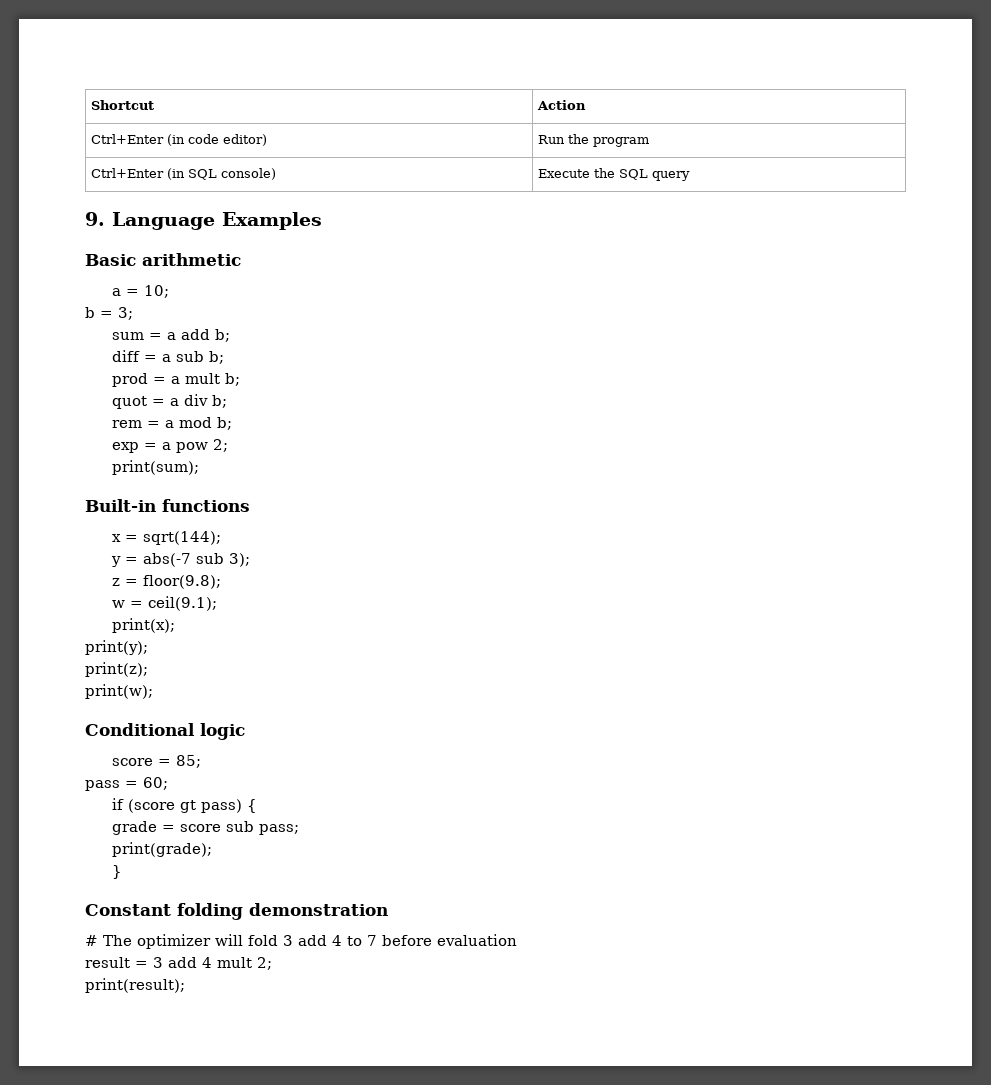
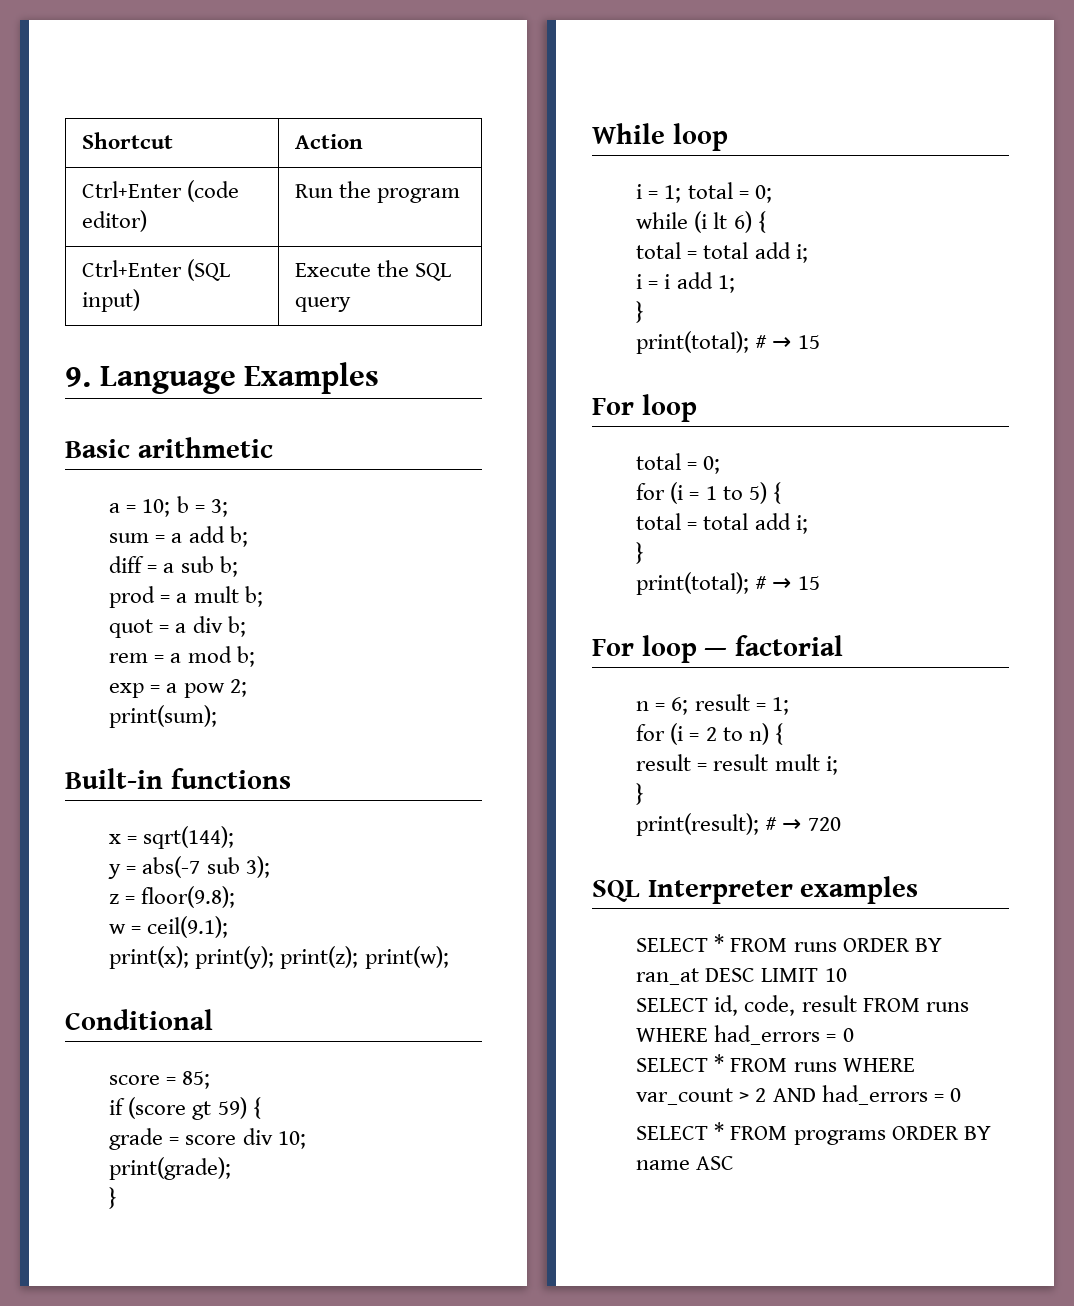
[167,134,220,146] (in code -> [186,180,239,202] (code
[167,168,277,180] (in SQL console) -> [186,259,230,281] [81,289,140,312] (SQL input)
(170, 291) // -> (171, 508) none
(176, 625) // -> (190, 957) none
(148, 647) // -> (275, 957) none
(148, 669) // -> (359, 957) none
[200,723,245,740] logic -> (213, 1019) none
[85,777,168,791] // pass = 60; -> (211, 1080) none
[201,799,243,813] pass) -> [217,1097,247,1119] 59)
[226,821,300,835] sub pass; -> [242,1128,306,1149] div 10;
[85,903,388,920] [85,934,517,949] [85,957,272,970] [85,978,185,993] Constant folding demonstration // # The optimizer will fold 3 add 4 to 7 before evaluation // result = 3 add 4 mult 2; // print(result); -> [592,123,728,151] [636,182,772,203] [636,211,766,233] [636,242,808,263] [636,272,735,293] [636,301,645,323] [636,331,820,354] [592,394,697,422] [636,453,721,474] [636,482,781,504] [636,513,808,534] [636,542,645,564] [636,572,820,595] [592,635,843,663] [636,694,789,715] [636,723,783,745] [636,754,838,775] [636,783,645,805] [636,813,841,836] [592,876,919,904] [636,934,942,952] [636,968,847,985] [636,995,969,1016] [636,1025,854,1045] [636,1054,915,1072] [636,1085,961,1105] [636,1122,991,1145] [636,1156,735,1170] While loop // i = 1; total = 0; // while (i lt 6) { // total = total add i; // i = i add 1; // } // print(total); # → 15 // For loop // total = 0; // for (i = 1 to 5) { // total = total add i; // } // print(total); # → 15 // For loop — factorial // n = 6; result = 1; // for (i = 2 to n) { // result = result mult i; // } // print(result); # → 720 // SQL Interpreter examples // SELECT * FROM runs ORDER BY ran_at DESC LIMIT 10 // SELECT id, code, result FROM runs WHERE had_errors = 0 // SELECT * FROM runs WHERE var_count > 2 AND had_errors = 0 // SELECT * FROM programs ORDER BY name ASC

